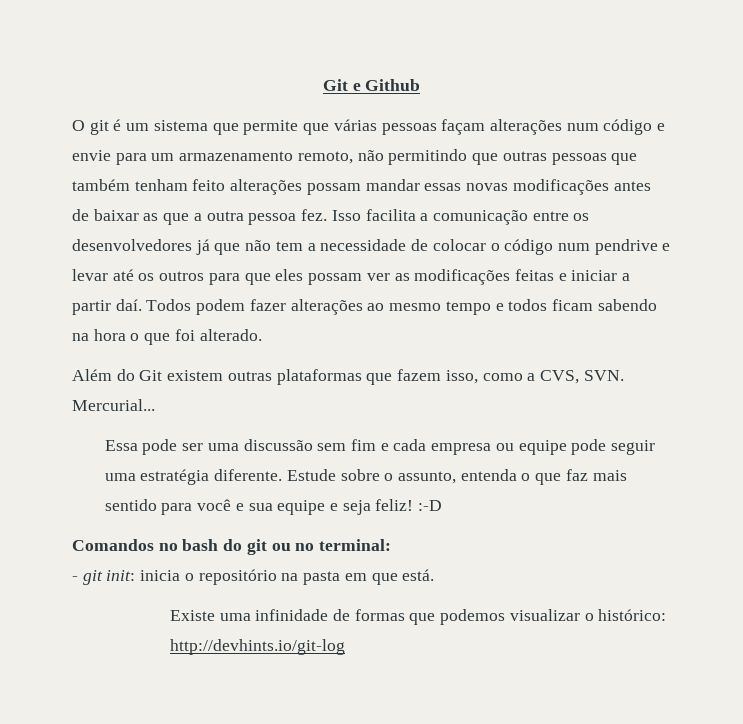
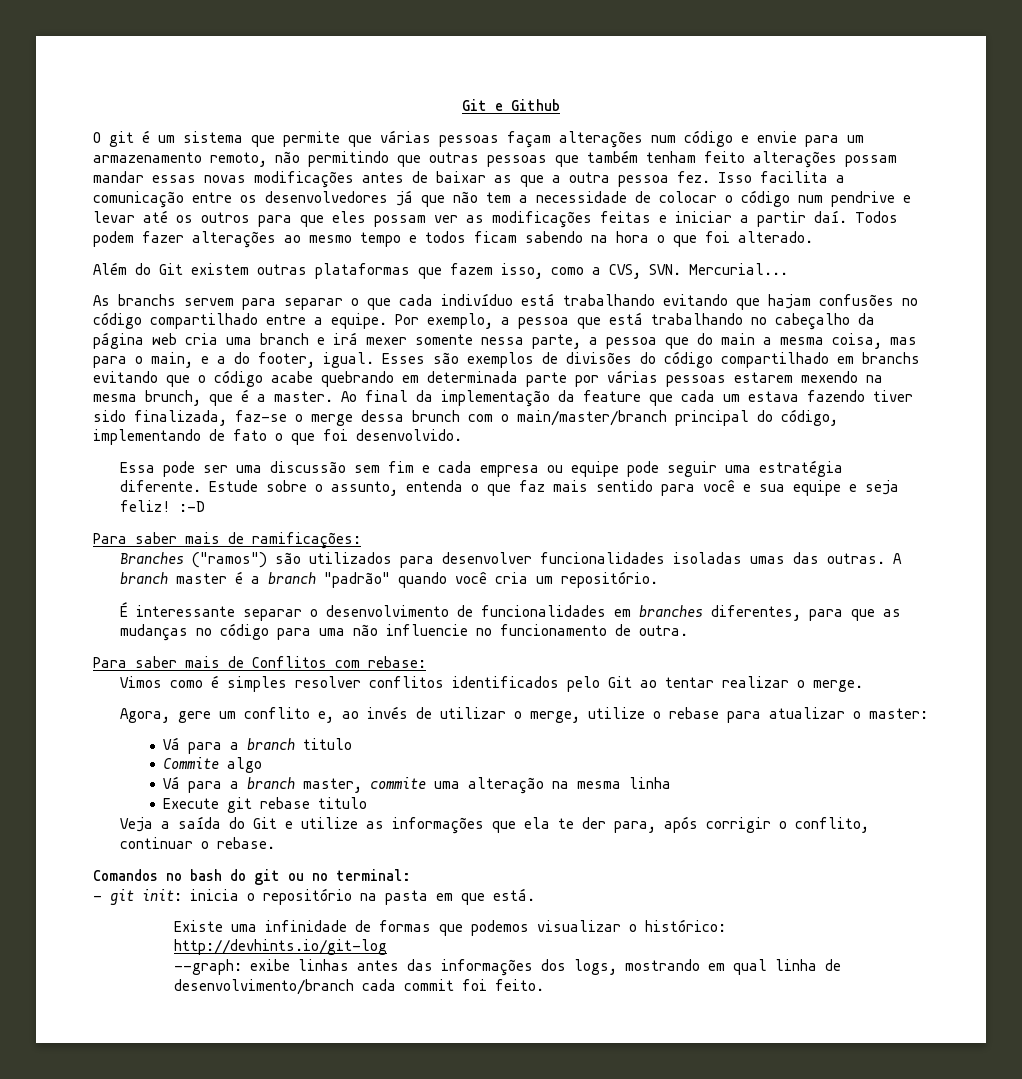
(155, 405) none -> [93,293,918,310] [93,312,875,330] [93,332,917,349] [93,351,920,368] [93,370,883,387] [93,389,913,407] [93,409,838,426] [93,429,462,445] // As branchs servem para separar o que cada indivíduo está trabalhando evitando que hajam confusões no código compartilhado entre a equipe. Por exemplo, a pessoa que está trabalhando no cabeçalho da página web cria uma branch e irá mexer somente nessa parte, a pessoa que do main a mesma coisa, mas para o main, e a do footer, igual. Esses são exemplos de divisões do código compartilhado em branchs evitando que o código acabe quebrando em determinada parte por várias pessoas estarem mexendo na mesma brunch, que é a master. Ao final da implementação da feature que cada um estava fazendo tiver sido finalizada, faz-se o merge dessa brunch com o main/master/branch principal do código, implementando de fato o que foi desenvolvido.
(443, 505) none -> [93,532,361,549] [119,552,902,568] [119,571,658,588] [119,602,901,621] [119,623,688,641] [93,656,426,668] [119,675,863,692] [119,706,928,723] [163,737,353,754] [163,757,263,773] [163,776,672,794] [163,797,368,813] [119,816,869,834] [119,837,275,849] // Para saber mais de ramificações: // Branches ("ramos") são utilizados para desenvolver funcionalidades isoladas umas das outras. A branch master é a branch "padrão" quando você cria um repositório. // É interessante separar o desenvolvimento de funcionalidades em branches diferentes, para que as mudanças no código para uma não influencie no funcionamento de outra. // Para saber mais de Conflitos com rebase: // Vimos como é simples resolver conflitos identificados pelo Git ao tentar realizar o merge. // Agora, gere um conflito e, ao invés de utilizar o merge, utilize o rebase para atualizar o master: // Vá para a branch titulo // Commite algo // Vá para a branch master, commite uma alteração na mesma linha // Execute git rebase titulo // Veja a saída do Git e utilize as informações que ela te der para, após corrigir o conflito, continuar o rebase.
(345, 647) none -> [173,959,841,976] [173,979,544,995] // --graph: exibe linhas antes das informações dos logs, mostrando em qual linha de desenvolvimento/branch cada commit foi feito.

